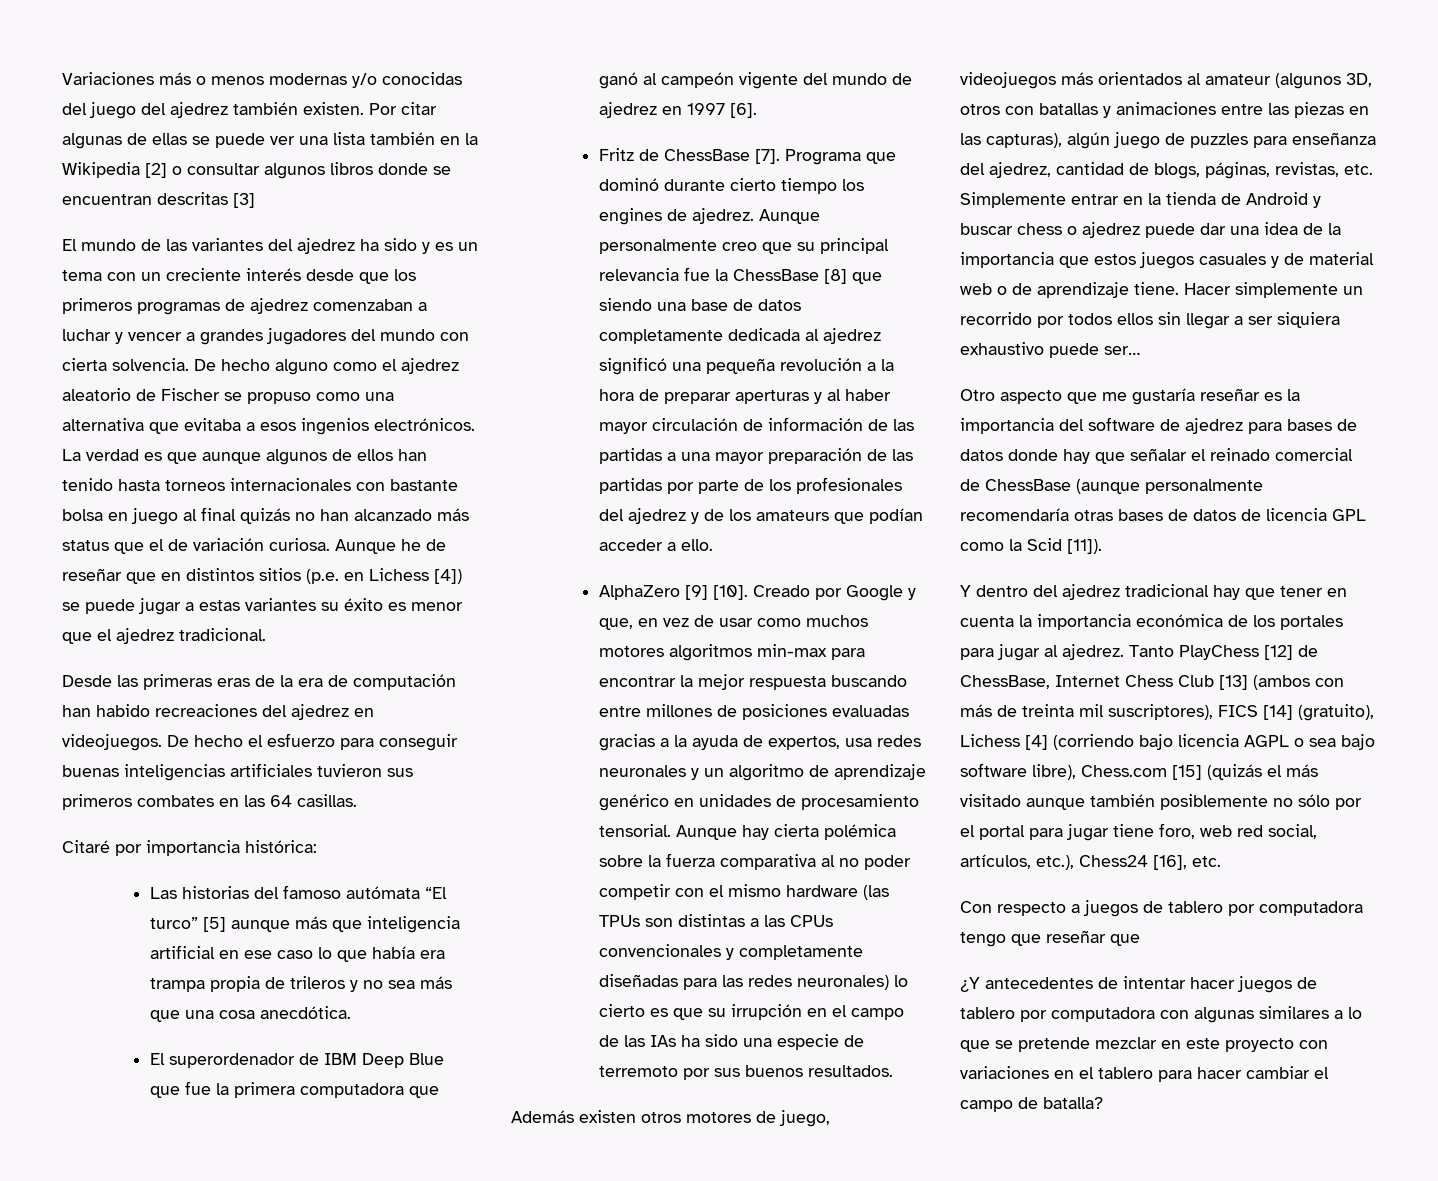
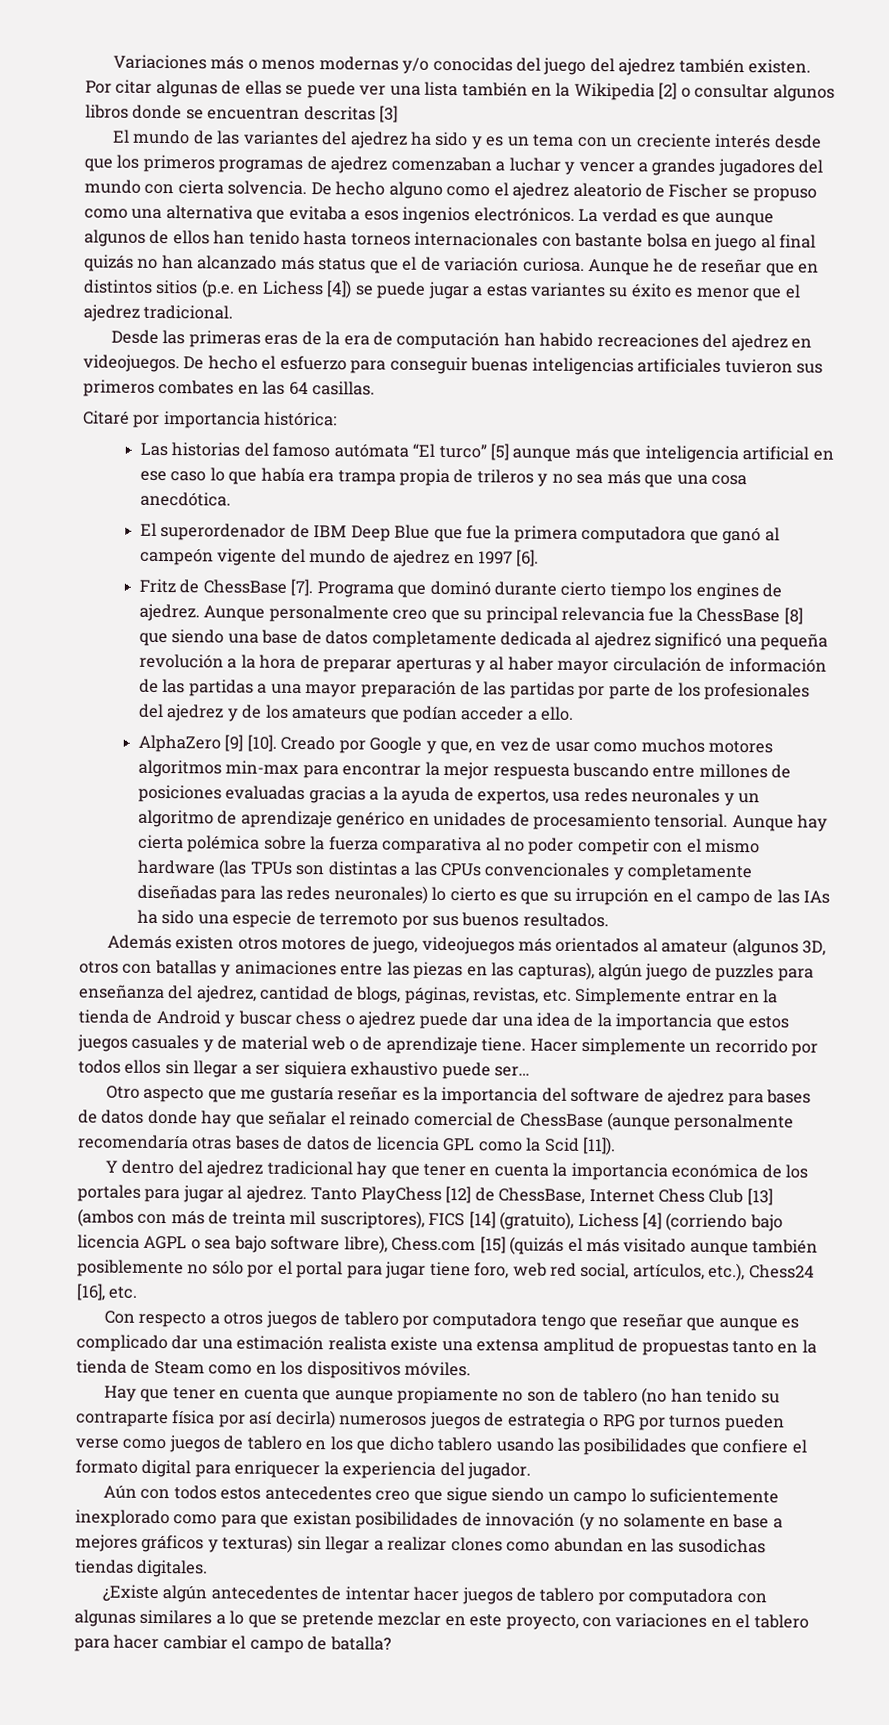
(1080, 908) none -> [223,1312,264,1325] otros
[960,977,980,992] // ¿Y -> [718,1317,800,1332] [76,1334,817,1356] [76,1359,472,1379] [103,1385,780,1406] [76,1409,785,1432] [75,1435,807,1456] [75,1459,532,1480] [102,1484,780,1506] [75,1509,783,1531] [75,1534,766,1554] [75,1559,209,1578] [101,1584,208,1603] aunque es complicado dar una estimación realista existe una extensa amplitud de propuestas tanto en la tienda de Steam como en los dispositivos móviles. // Hay que tener en cuenta que aunque propiamente no son de tablero (no han tenido su contraparte física por así decirla) numerosos juegos de estrategia o RPG por turnos pueden verse como juegos de tablero en los que dicho tablero usando las posibilidades que confiere el formato digital para enriquecer la experiencia del jugador. // Aún con todos estos antecedentes creo que sigue siendo un campo lo suficientemente inexplorado como para que existan posibilidades de innovación (y no solamente en base a mejores gráficos y texturas) sin llegar a realizar clones como abundan en las susodichas tiendas digitales. // ¿Existe algún
[1225,1038,1294,1052] proyecto -> [505,1614,579,1630] proyecto,

